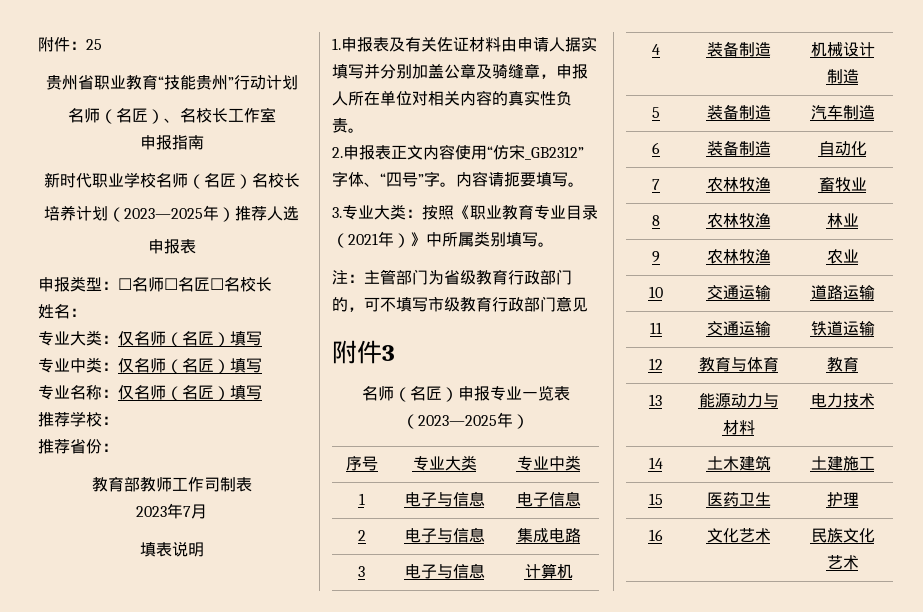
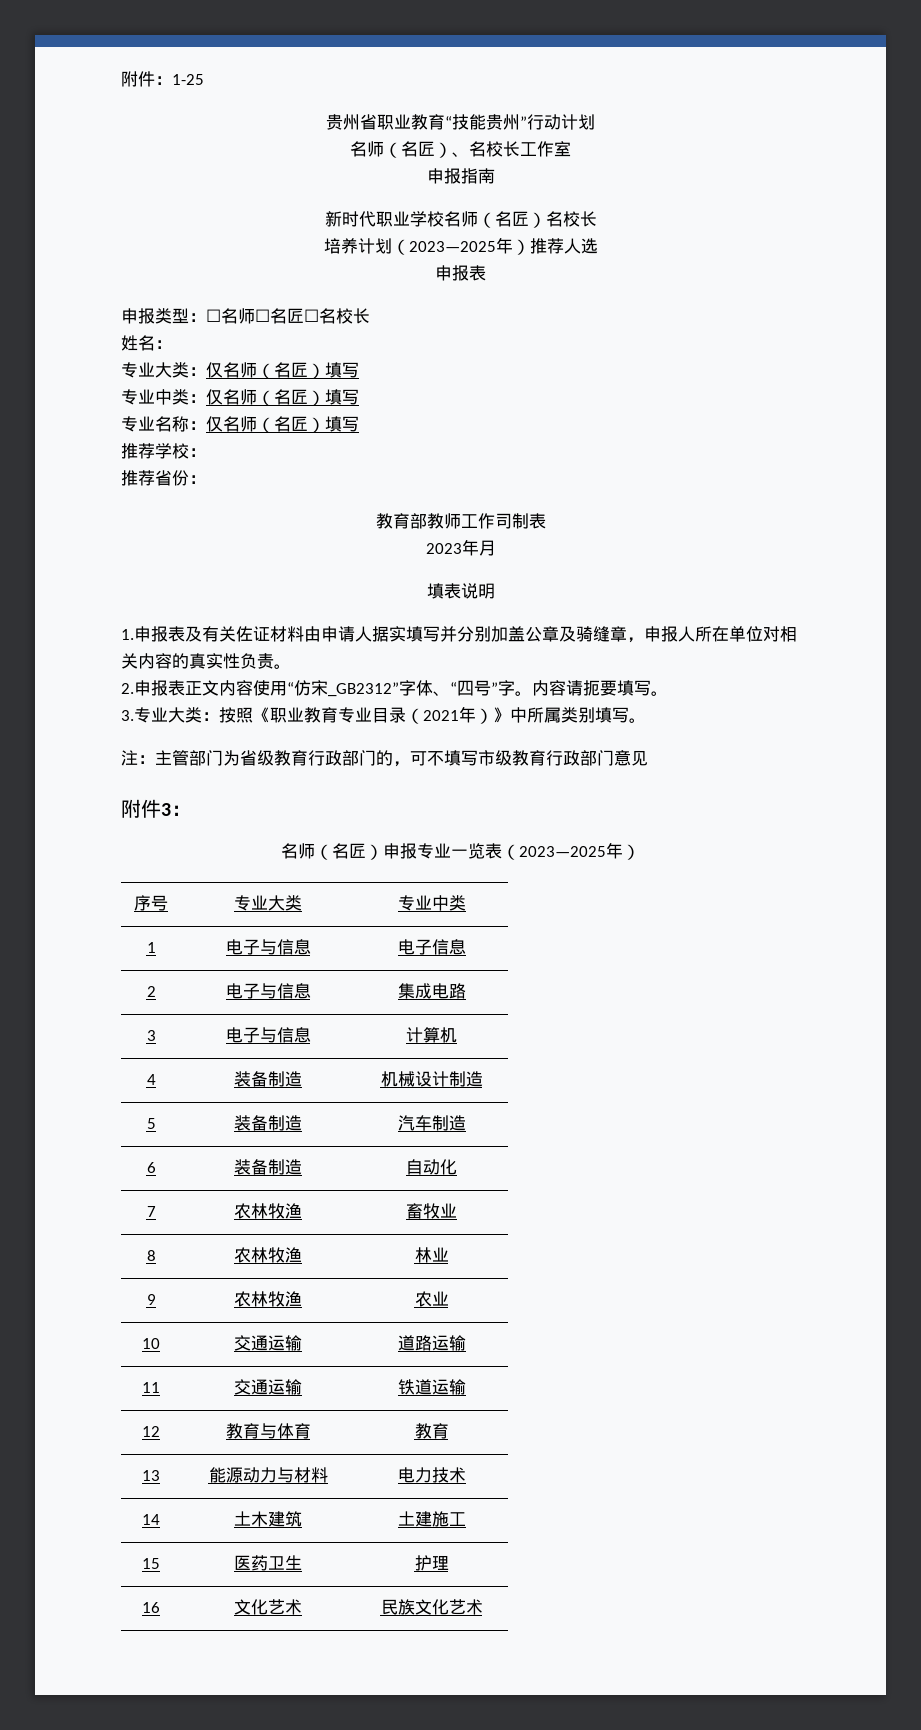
[86,39,102,50] 25 -> [172,74,204,85] 1-25
[183,506,191,517] 7 -> (479, 547) none
(395, 353) none -> [171,805,191,816] ：

